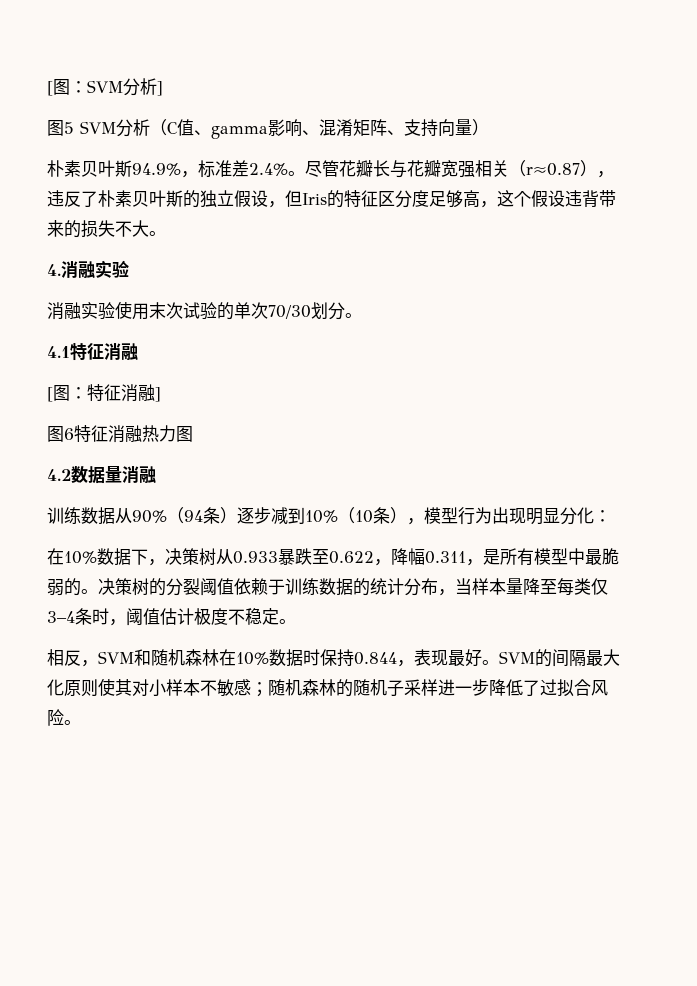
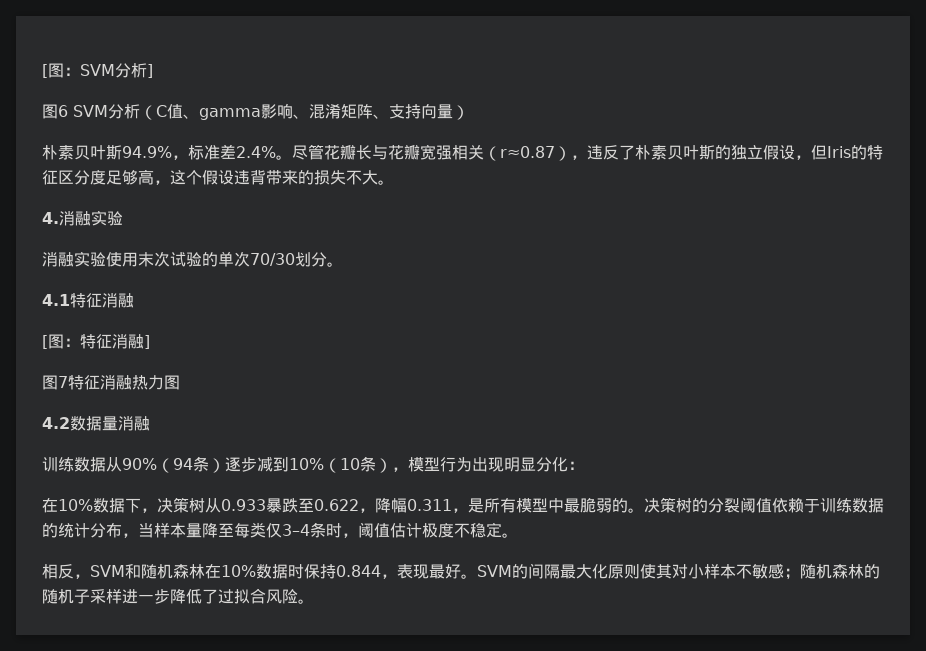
[64,122,74,134] 5 -> [58,105,68,117] 6
[64,428,74,440] 6 -> [58,376,68,388] 7

